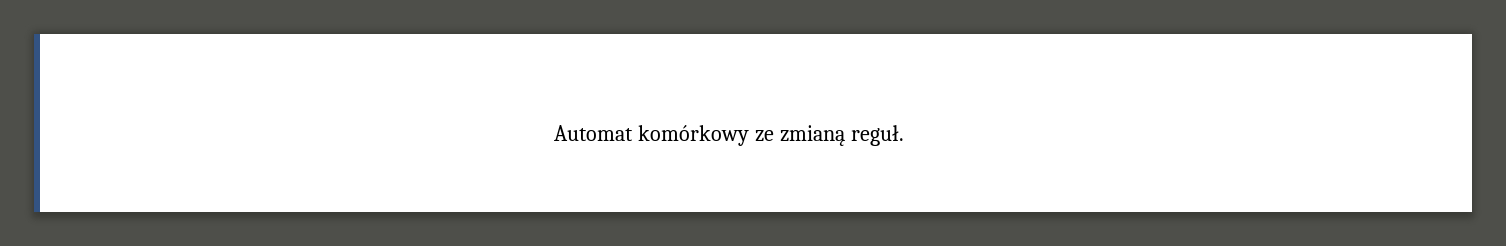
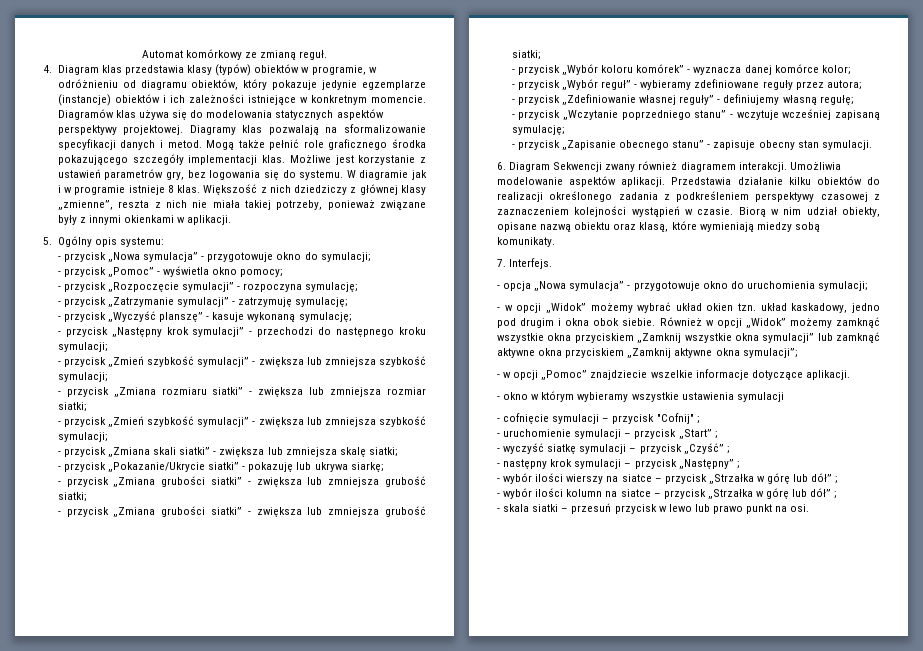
(904, 135) none -> [43,64,377,76] [57,79,426,90] [57,94,426,106] [57,109,384,120] [57,124,426,135] [57,139,426,150] [57,154,427,165] [57,169,427,180] [57,184,426,195] [57,200,427,210] [57,215,232,225] [43,236,164,247] [57,252,371,262] [57,266,284,277] [57,282,359,292] [57,297,349,307] [57,311,352,322] [57,327,426,337] [57,342,108,352] [57,356,426,367] [57,372,108,382] [57,387,426,397] [57,402,87,412] [57,416,426,427] [57,432,108,442] [57,447,398,457] [57,462,384,472] [57,476,426,487] [57,492,87,502] [57,506,426,517] [511,50,541,60] [511,64,851,75] [511,79,862,90] [511,94,854,105] [511,109,880,120] [511,125,565,135] [511,140,872,150] [497,161,841,172] [497,176,880,187] [497,191,880,202] [497,206,880,217] [497,221,820,232] [497,237,555,247] [497,258,553,269] [497,281,868,291] [497,302,880,313] [497,317,880,328] [497,332,880,343] [497,348,798,358] [497,369,850,380] [497,391,784,402] [497,413,700,424] [497,429,718,439] [497,443,730,454] [497,459,740,469] [497,473,839,484] [497,488,838,499] [497,503,810,514] // 4. Diagram klas przedstawia klasy (typów) obiektów w programie, w odróżnieniu od diagramu obiektów, który pokazuje jedynie egzemplarze (instancje) obiektów i ich zależności istniejące w konkretnym momencie. Diagramów klas używa się do modelowania statycznych aspektów perspektywy projektowej. Diagramy klas pozwalają na sformalizowanie specyfikacji danych i metod. Mogą także pełnić role graficznego środka pokazującego szczegóły implementacji klas. Możliwe jest korzystanie z ustawień parametrów gry, bez logowania się do systemu. W diagramie jak i w programie istnieje 8 klas. Większość z nich dziedziczy z głównej klasy „zmienne”, reszta z nich nie miała takiej potrzeby, ponieważ związane były z innymi okienkami w aplikacji. // 5. Ogólny opis systemu: // - przycisk „Nowa symulacja” - przygotowuje okno do symulacji; // - przycisk „Pomoc” - wyświetla okno pomocy; // - przycisk „Rozpoczęcie symulacji” - rozpoczyna symulację; // - przycisk „Zatrzymanie symulacji” - zatrzymuję symulację; // - przycisk „Wyczyść planszę” - kasuje wykonaną symulację; // - przycisk „Następny krok symulacji” - przechodzi do następnego kroku symulacji; // - przycisk „Zmień szybkość symulacji” - zwiększa lub zmniejsza szybkość symulacji; // - przycisk „Zmiana rozmiaru siatki” - zwiększa lub zmniejsza rozmiar siatki; // - przycisk „Zmień szybkość symulacji” - zwiększa lub zmniejsza szybkość symulacji; // - przycisk „Zmiana skali siatki” - zwiększa lub zmniejsza skalę siatki; // - przycisk „Pokazanie/Ukrycie siatki” - pokazuję lub ukrywa siarkę; // - przycisk „Zmiana grubości siatki” - zwiększa lub zmniejsza grubość siatki; // - przycisk „Zmiana grubości siatki” - zwiększa lub zmniejsza grubość siatki; // - przycisk „Wybór koloru komórek” - wyznacza danej komórce kolor; // - przycisk „Wybór reguł” - wybieramy zdefiniowane reguły przez autora; // - przycisk „Zdefiniowanie własnej reguły” - definiujemy własną regułę; // - przycisk „Wczytanie poprzedniego stanu” - wczytuje wcześniej zapisaną symulację; // - przycisk „Zapisanie obecnego stanu” - zapisuje obecny stan symulacji. // 6. Diagram Sekwencji zwany również diagramem interakcji. Umożliwia modelowanie aspektów aplikacji. Przedstawia działanie kilku obiektów do realizacji określonego zadania z podkreśleniem perspektywy czasowej z zaznaczeniem kolejności wystąpień w czasie. Biorą w nim udział obiekty, opisane nazwą obiektu oraz klasą, które wymieniają miedzy sobą komunikaty. // 7. Interfejs. // - opcja „Nowa symulacja” - przygotowuje okno do uruchomienia symulacji; // - w opcji „Widok” możemy wybrać układ okien tzn. układ kaskadowy, jedno pod drugim i okna obok siebie. Również w opcji „Widok” możemy zamknąć wszystkie okna przyciskiem „Zamknij wszystkie okna symulacji” lub zamknąć aktywne okna przyciskiem „Zamknij aktywne okna symulacji”; // - w opcji „Pomoc” znajdziecie wszelkie informacje dotyczące aplikacji. // - okno w którym wybieramy wszystkie ustawienia symulacji // - cofnięcie symulacji – przycisk "Cofnij" ; // - uruchomienie symulacji – przycisk „Start” ; // - wyczyść siatkę symulacji – przycisk „Czyść” ; // - następny krok symulacji – przycisk „Następny” ; // - wybór ilości wierszy na siatce – przycisk „Strzałka w górę lub dół” ; // - wybór ilości kolumn na siatce – przycisk „Strzałka w górę lub dół” ; // - skala siatki – przesuń przycisk w lewo lub prawo punkt na osi.

